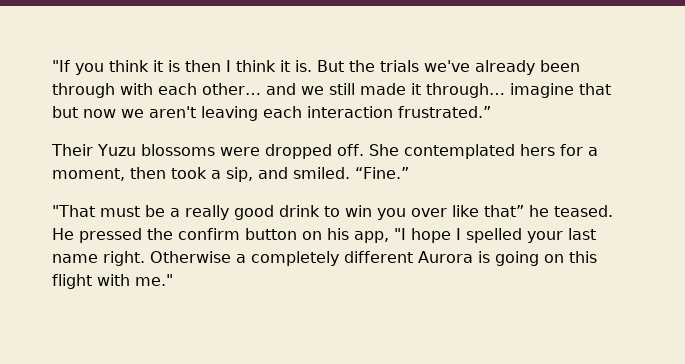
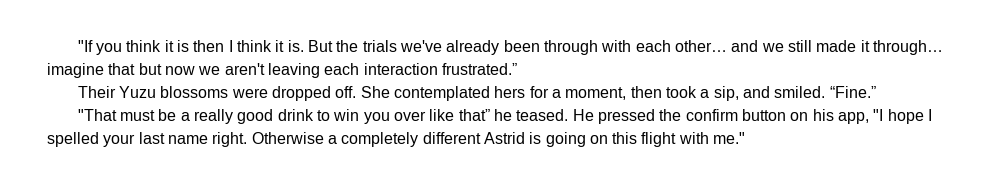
[418,251,473,263] Aurora -> [483,132,525,144] Astrid

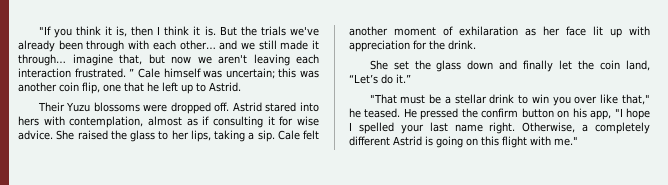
[177,40,190,52] is -> [116,26,128,37] is,
[108,63,136,75] that -> [119,54,142,65] that,
[441,63,517,75] frustrated.” -> [74,68,319,79] [18,82,241,94] frustrated. ” Cale himself was uncertain; this was another coin flip, one that he left up to Astrid.
[360,86,876,101] She contemplated hers for a moment, then took a sip, and smiled. “Fine.” -> [232,102,319,112] [18,116,319,128] [18,130,319,142] [349,26,650,38] [349,40,476,52] [369,60,650,72] [349,74,411,84] Astrid stared into hers with contemplation, almost as if consulting it for wise advice. She raised the glass to her lips, taking a sip. Cale felt another moment of exhilaration as her face lit up with appreciation for the drink. // She set the glass down and finally let the coin land, “Let’s do it.”
[194,109,274,124] really good -> [454,94,487,104] stellar
[458,109,490,121] that” -> [622,94,650,105] that,"
[251,132,324,144] Otherwise -> [522,122,576,133] Otherwise,

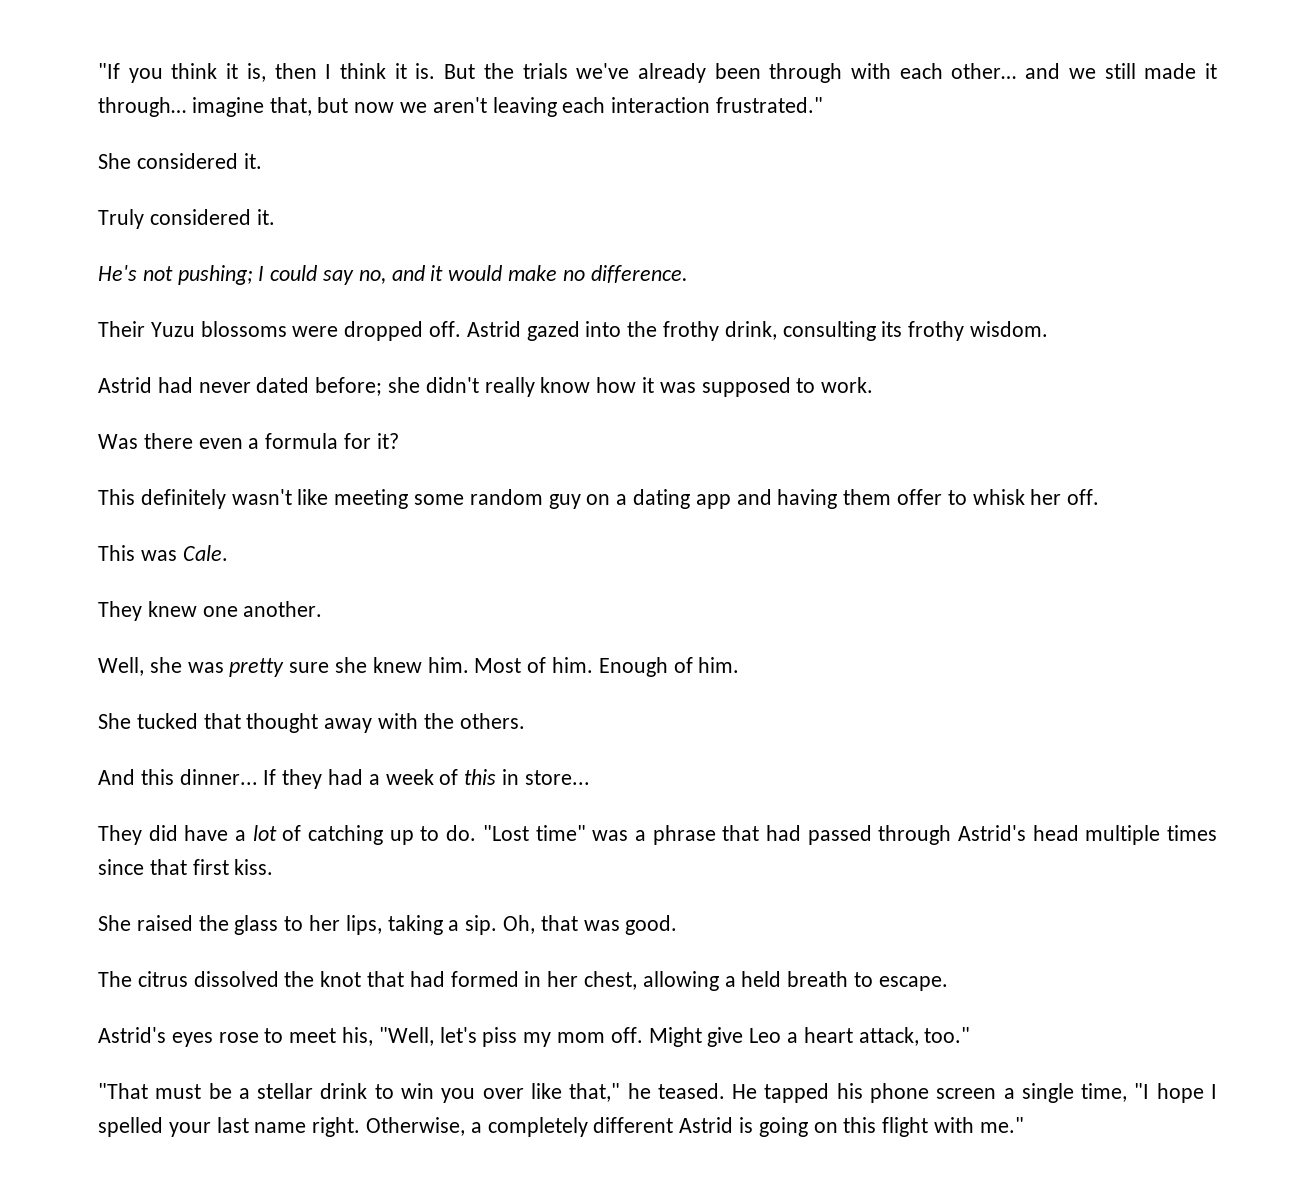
[74,68,319,79] [18,82,241,94] frustrated. ” Cale himself was uncertain; this was another coin flip, one that he left up to Astrid. -> [716,97,824,113] [98,153,262,169] [98,209,275,229] [98,265,688,285] frustrated." // She considered it. // Truly considered it. // He's not pushing; I could say no, and it would make no difference.
[265,102,319,112] [18,116,319,128] [18,130,53,140] stared into hers with contemplation, almost as if consulting it for wise advice. -> [526,321,1049,341] [98,377,874,397] [98,433,399,449] [98,489,1100,509] [98,545,228,561] [98,601,323,621] [98,657,740,677] [98,713,525,733] [98,769,590,789] [98,825,1217,845] [98,859,274,875] gazed into the frothy drink, consulting its frothy wisdom. // Astrid had never dated before; she didn't really know how it was supposed to work. // Was there even a formula for it? // This definitely wasn't like meeting some random guy on a dating app and having them offer to whisk her off. // This was Cale. // They knew one another. // Well, she was pretty sure she knew him. Most of him. Enough of him. // She tucked that thought away with the others. // And this dinner... If they had a week of this in store... // They did have a lot of catching up to do. "Lost time" was a phrase that had passed through Astrid's head multiple times since that first kiss. //
[277,130,319,140] [349,26,650,38] [349,40,476,52] [369,60,650,72] [349,74,411,84] Cale felt another moment of exhilaration as her face lit up with appreciation for the drink. // She set the glass down and finally let the coin land, “Let’s do it.” -> [503,915,678,935] [98,971,948,991] [98,1027,971,1047] Oh, that was good. // The citrus dissolved the knot that had formed in her chest, allowing a held breath to escape. // Astrid's eyes rose to meet his, "Well, let's piss my mom off. Might give Leo a heart attack, too."
[420,108,612,120] pressed the confirm button on his app, -> [764,1083,1128,1103] tapped his phone screen a single time,

